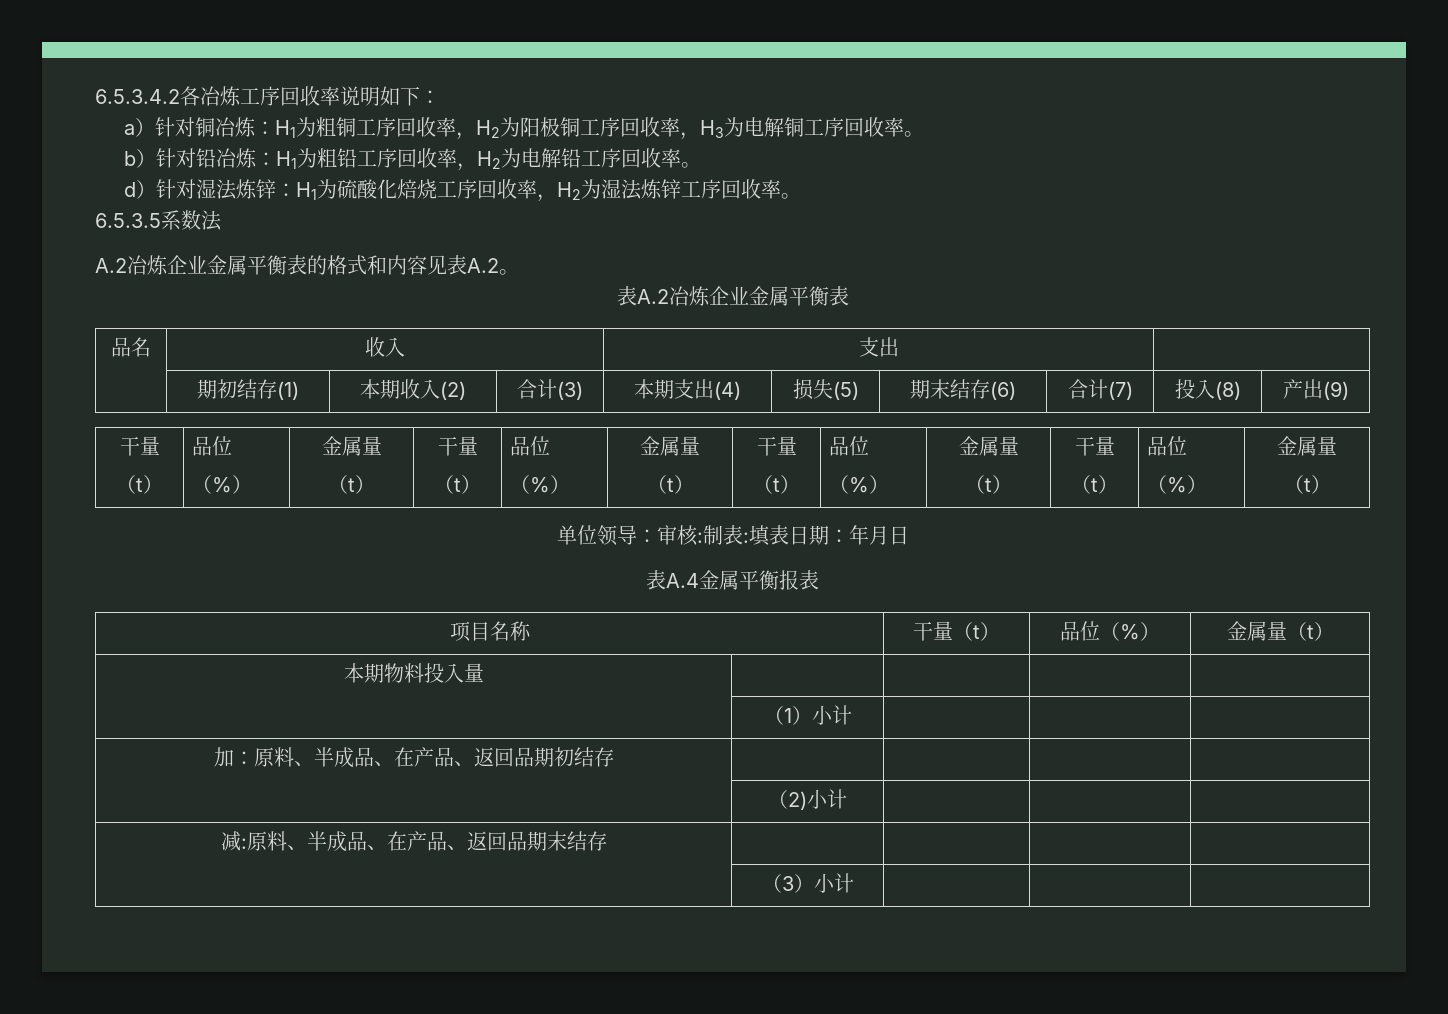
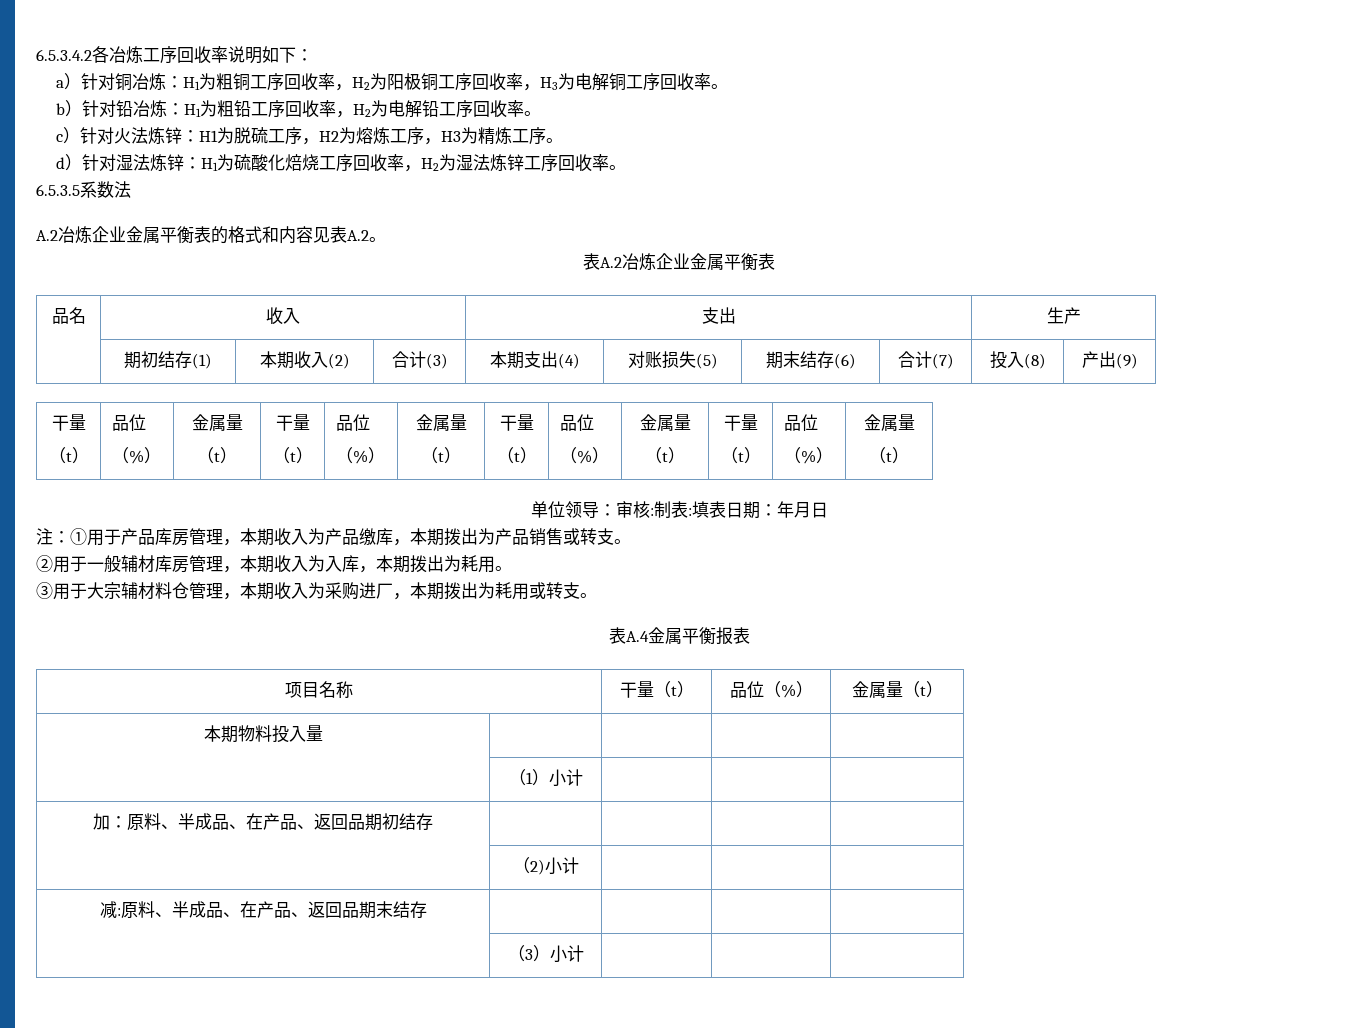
(702, 165) none -> [56,127,564,145] // c）针对火法炼锌：H1为脱硫工序，H2为熔炼工序，H3为精炼工序。
(899, 347) none -> [1046,307,1081,324] 生产
(741, 390) none -> [627,351,662,368] 对账
(909, 535) none -> [36,528,631,546] [36,555,512,573] [36,582,597,600] // 注：①用于产品库房管理，本期收入为产品缴库，本期拨出为产品销售或转支。 // ②用于一般辅材库房管理，本期收入为入库，本期拨出为耗用。 // ③用于大宗辅材料仓管理，本期收入为采购进厂，本期拨出为耗用或转支。

